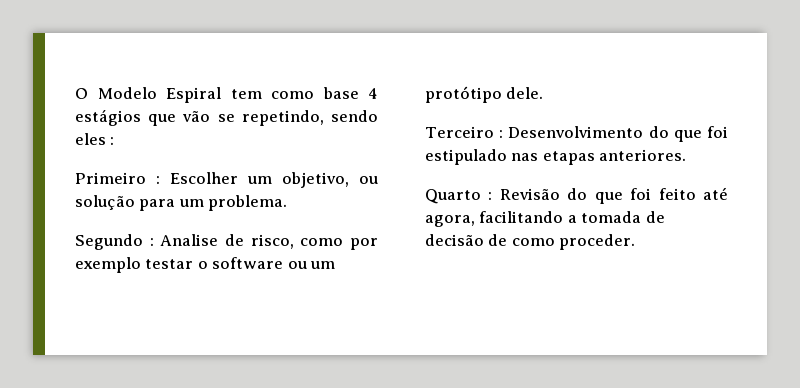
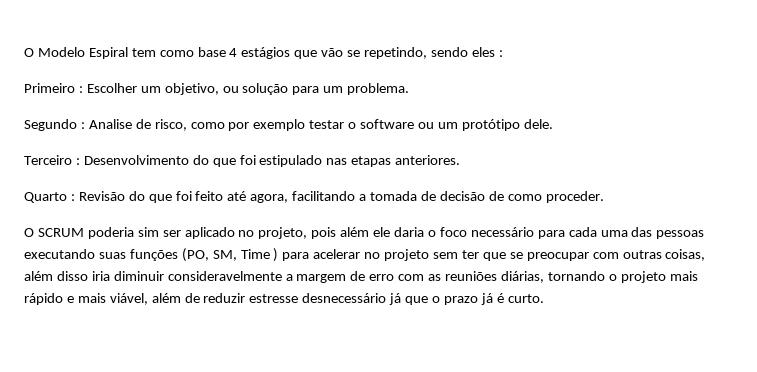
(636, 242) none -> [24,227,705,239] [24,248,706,262] [24,271,698,283] [24,293,544,305] // O SCRUM poderia sim ser aplicado no projeto, pois além ele daria o foco necessário para cada uma das pessoas executando suas funções (PO, SM, Time ) para acelerar no projeto sem ter que se preocupar com outras coisas, além disso iria diminuir consideravelmente a margem de erro com as reuniões diárias, tornando o projeto mais rápido e mais viável, além de reduzir estresse desnecessário já que o prazo já é curto.

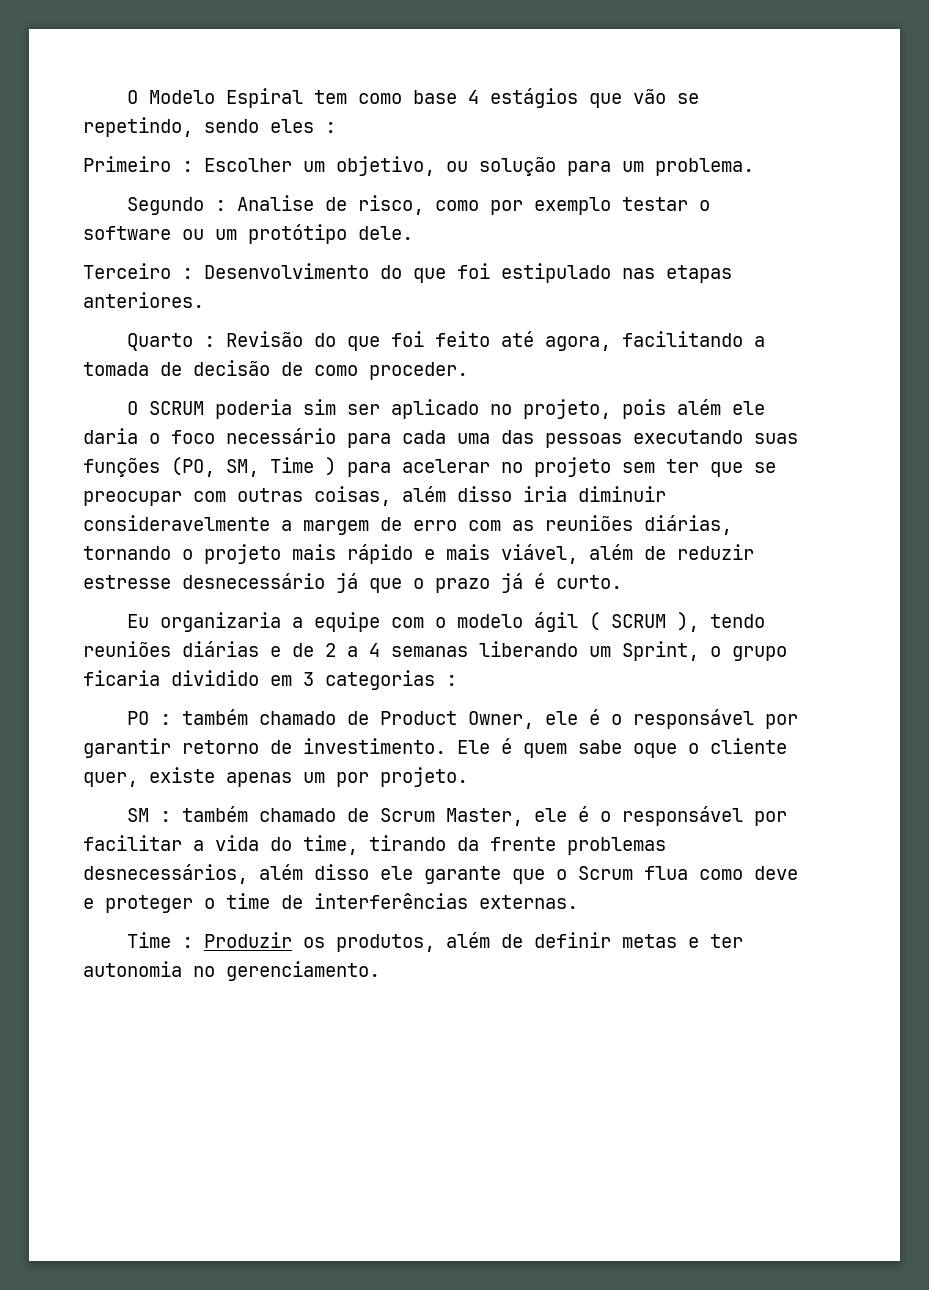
(544, 298) none -> [127,612,766,632] [83,641,787,661] [83,670,457,690] [127,709,799,729] [83,738,787,758] [83,767,468,787] [127,806,788,826] [83,835,666,855] [83,864,798,884] [83,893,578,913] [127,932,744,952] [83,961,380,981] // Eu organizaria a equipe com o modelo ágil ( SCRUM ), tendo reuniões diárias e de 2 a 4 semanas liberando um Sprint, o grupo ficaria dividido em 3 categorias : // PO : também chamado de Product Owner, ele é o responsável por garantir retorno de investimento. Ele é quem sabe oque o cliente quer, existe apenas um por projeto. // SM : também chamado de Scrum Master, ele é o responsável por facilitar a vida do time, tirando da frente problemas desnecessários, além disso ele garante que o Scrum flua como deve e proteger o time de interferências externas. // Time : Produzir os produtos, além de definir metas e ter autonomia no gerenciamento.

